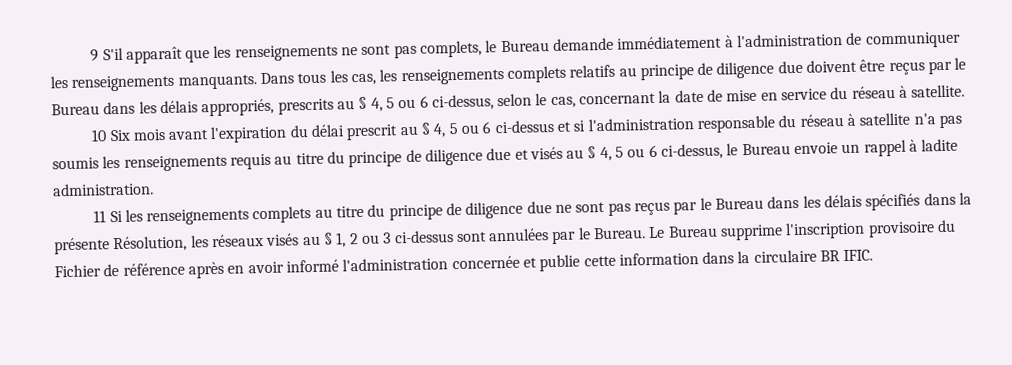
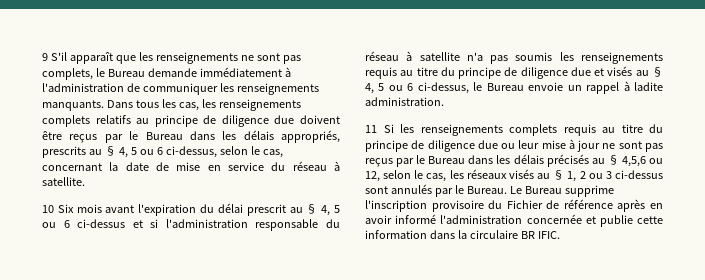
[314,201,552,221] au titre du principe de diligence due -> [563,124,663,136] [365,139,601,152] requis au titre du principe de diligence due ou leur mise à jour
[865,192,972,211] [54,235,188,255] spécifiés dans la présente Résolution, -> [546,154,663,167] [365,170,447,182] précisés au § 4,5,6 ou 12, selon le cas,
[488,228,550,242] annulées -> [390,184,432,194] annulés

